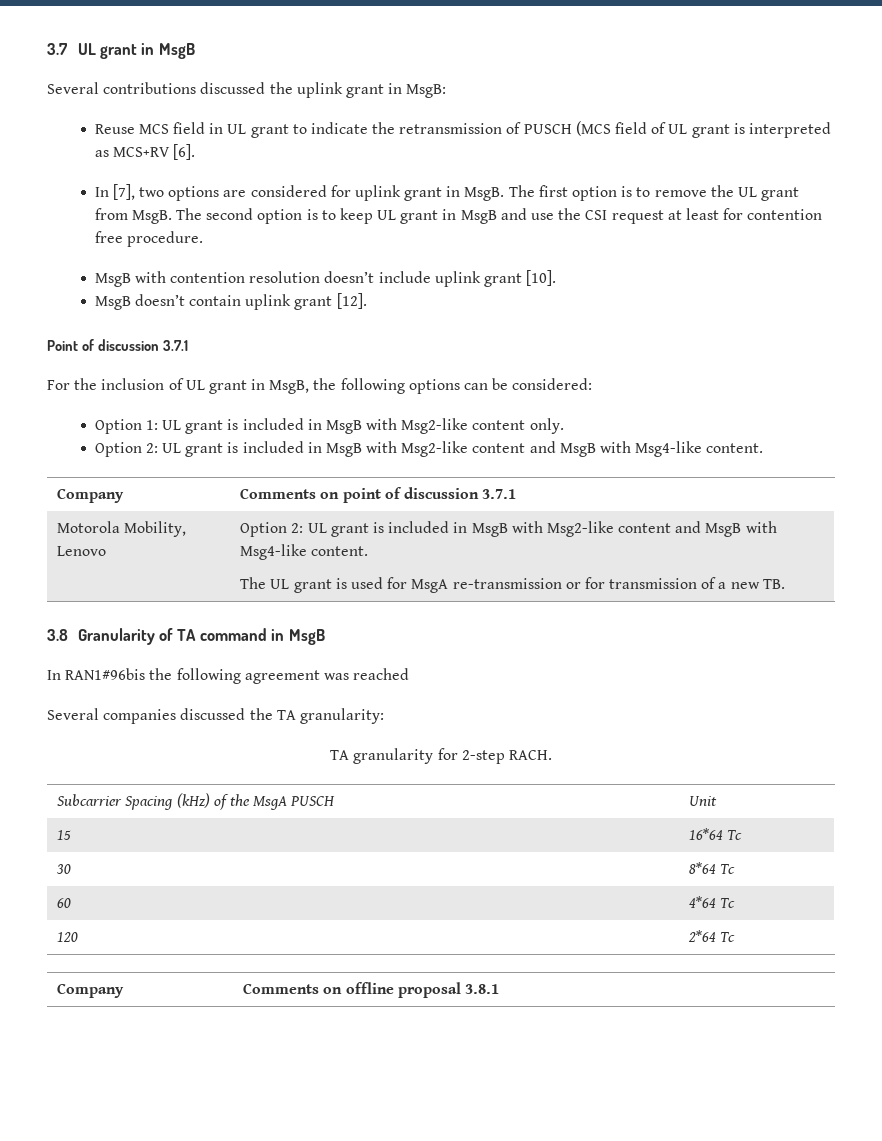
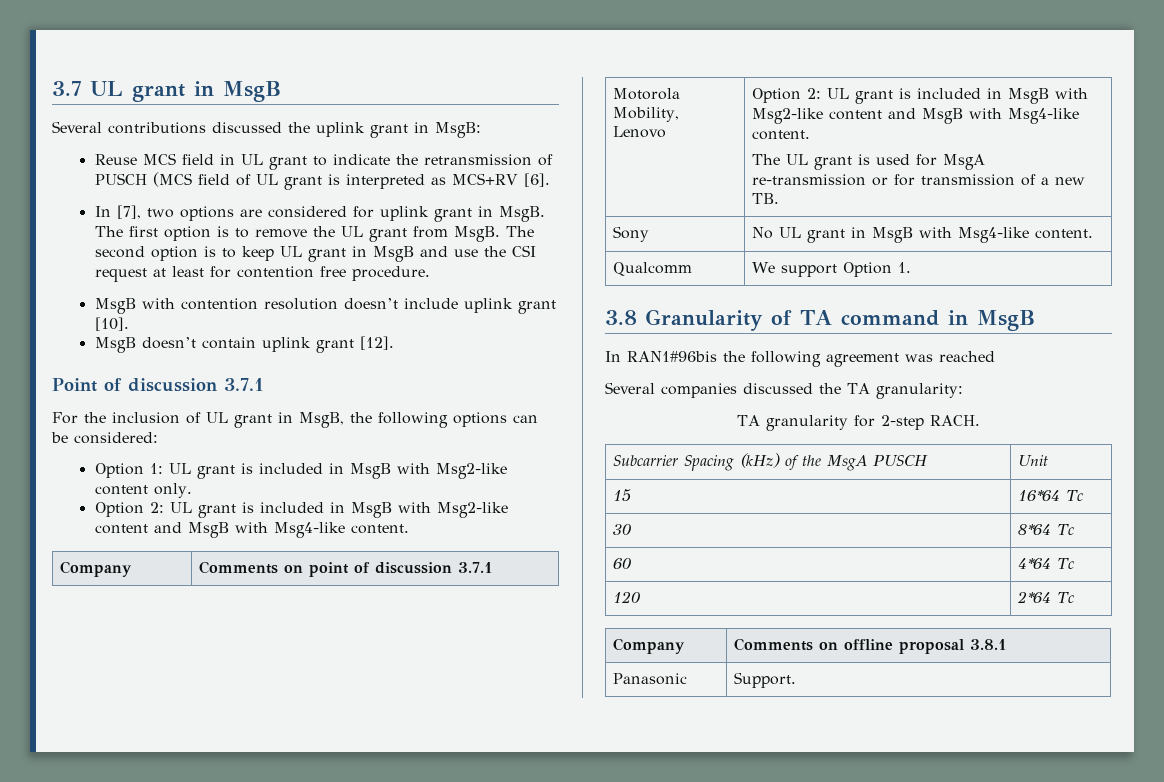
(785, 584) none -> [613,226,650,242] [752,227,1094,243] [613,262,693,276] [752,262,912,277] // Sony | No UL grant in MsgB with Msg4-like content. // Qualcomm | We support Option 1.
(499, 989) none -> [613,673,688,685] [734,672,797,688] // Panasonic | Support.

